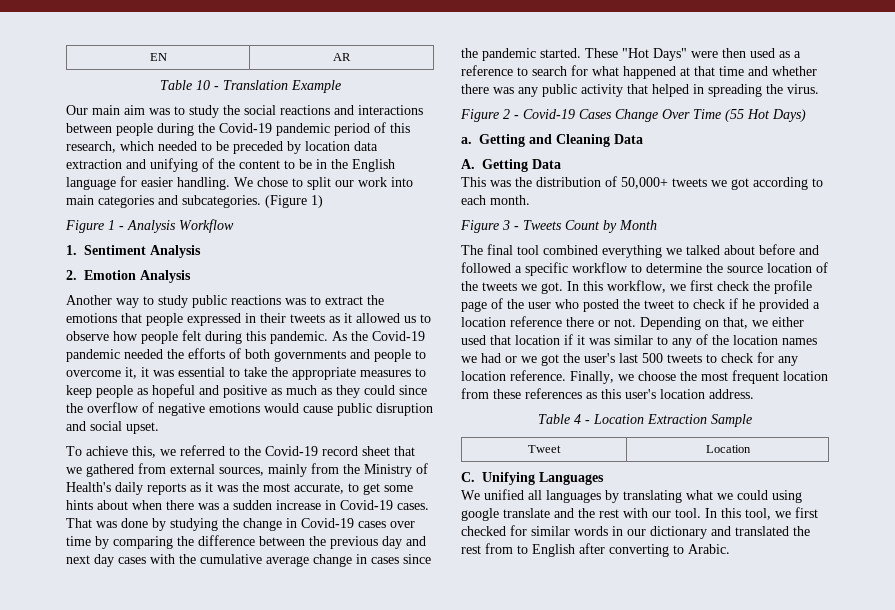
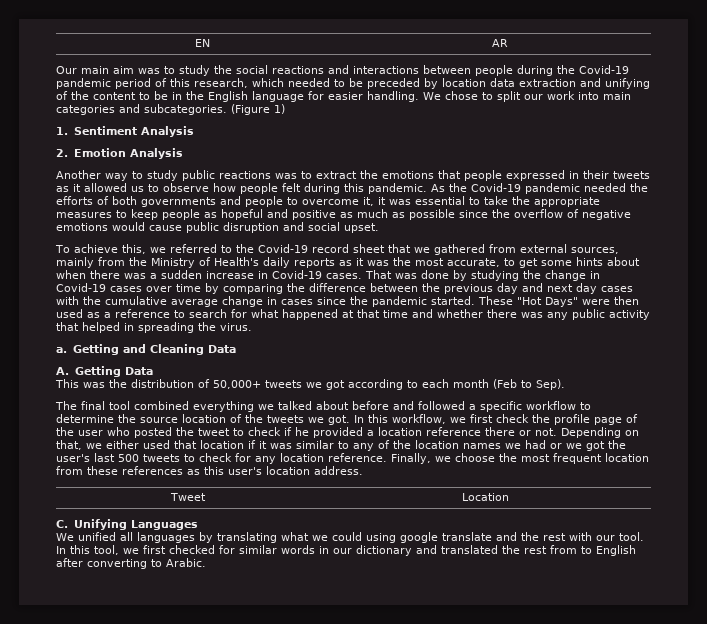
[159,80,341,93] // Table 10 - Translation Example -> (508, 43) none
[65,219,234,233] // Figure 1 - Analysis Workflow -> (285, 109) none
[336,385,395,398] they could -> [409,209,455,220] possible
[460,109,806,122] // Figure 2 - Covid-19 Cases Change Over Time (55 Hot Days) -> (252, 327) none
[490,195,530,205] [460,220,657,233] month. // Figure 3 - Tweets Count by Month -> [453,379,565,390] month (Feb to Sep).
[538,414,752,427] // Table 4 - Location Extraction Sample -> (363, 470) none

